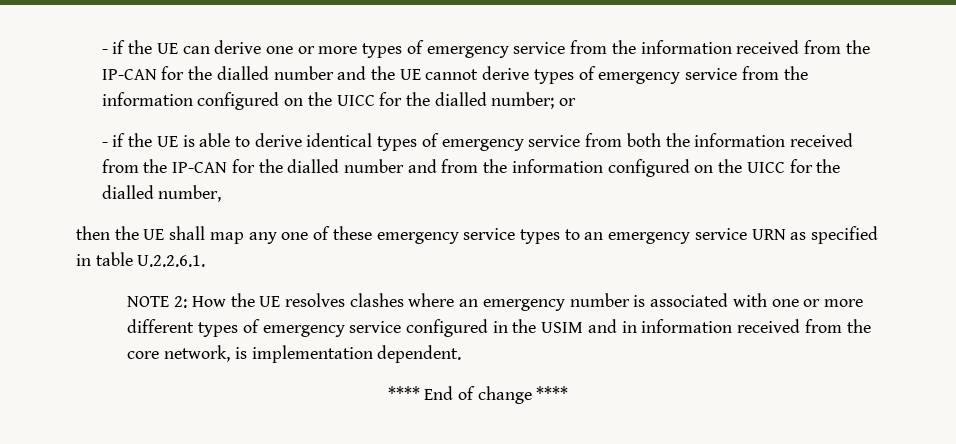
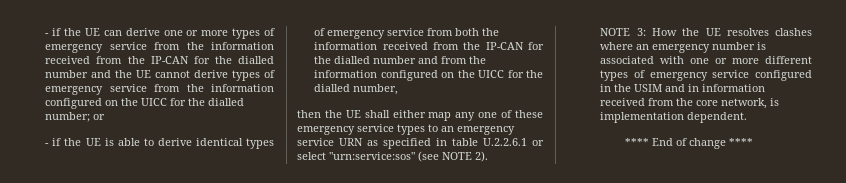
(206, 233) none -> [392,110,426,118] either
[137,255,206,267] [127,296,188,308] U.2.2.6.1. // NOTE 2: -> [483,138,544,146] [297,151,488,162] [600,28,646,36] U.2.2.6.1 or select "urn:service:sos" (see NOTE 2). // NOTE 3:

